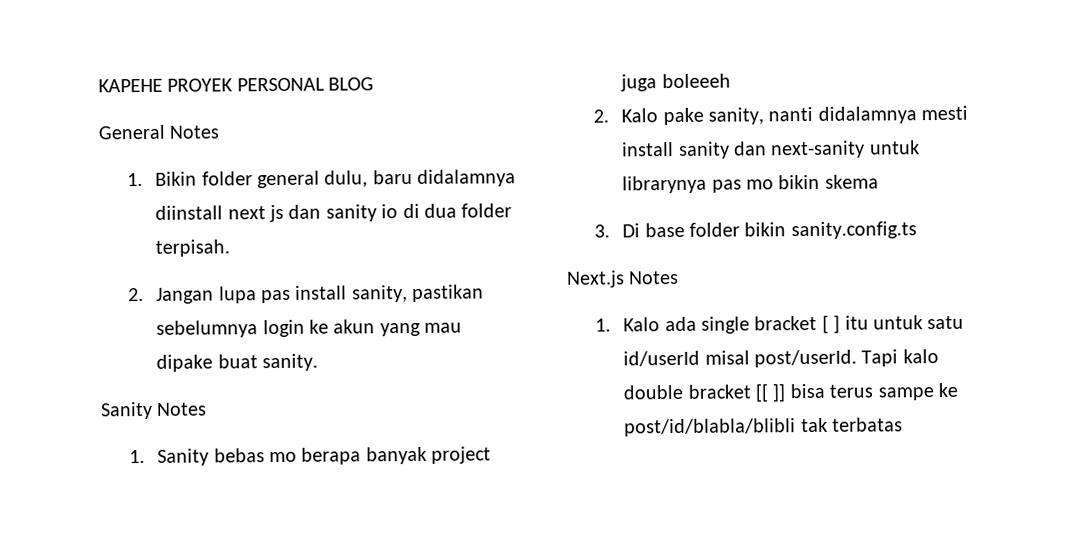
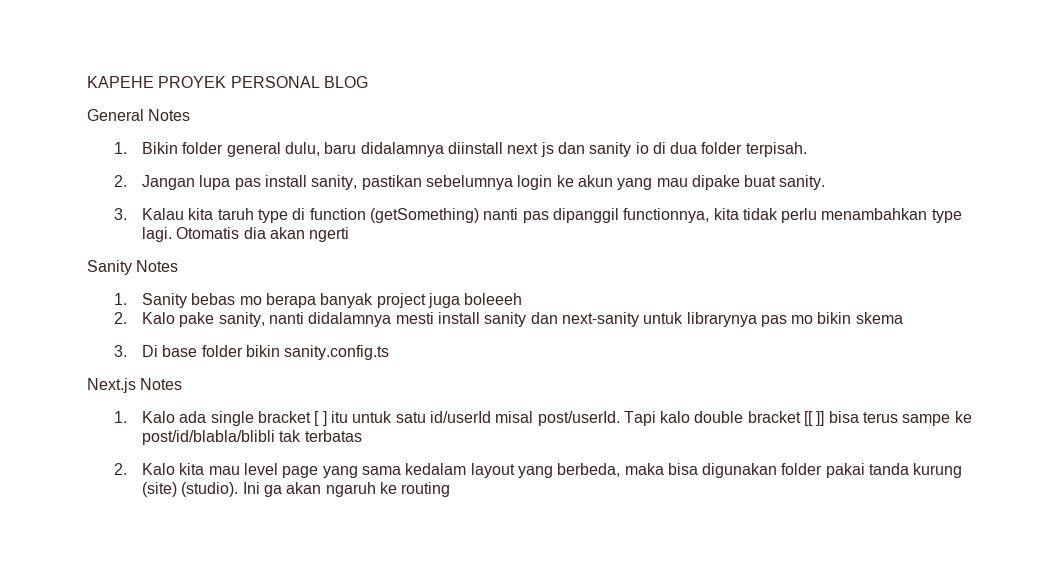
(318, 362) none -> [114,208,962,223] [141,227,350,242] // 3. Kalau kita taruh type di function (getSomething) nanti pas dipanggil functionnya, kita tidak perlu menambahkan type lagi. Otomatis dia akan ngerti
(903, 424) none -> [114,463,963,478] [141,482,451,497] // 2. Kalo kita mau level page yang sama kedalam layout yang berbeda, maka bisa digunakan folder pakai tanda kurung (site) (studio). Ini ga akan ngaruh ke routing

